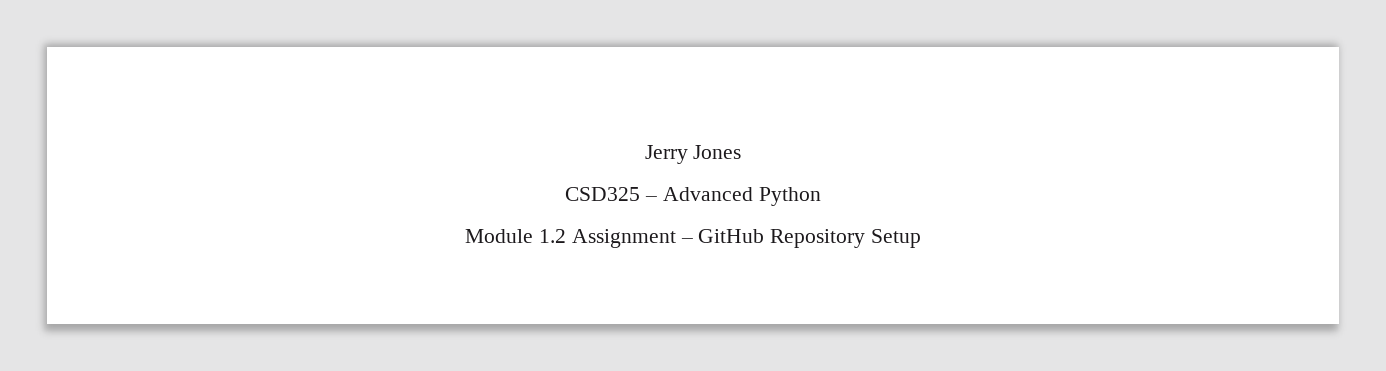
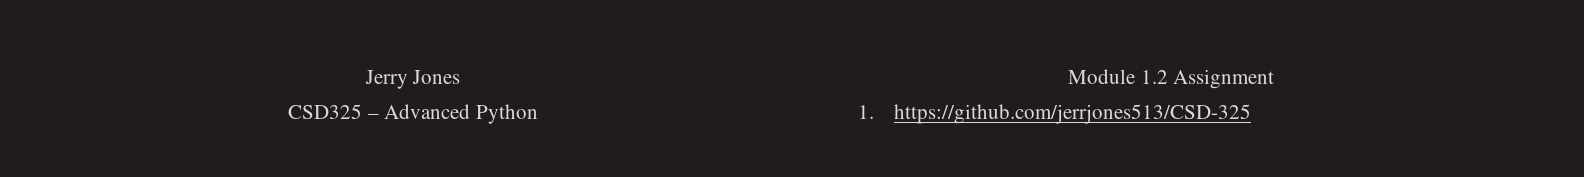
[680,229,921,248] – GitHub Repository Setup -> [858,104,1252,124] // 1. https://github.com/jerrjones513/CSD-325

